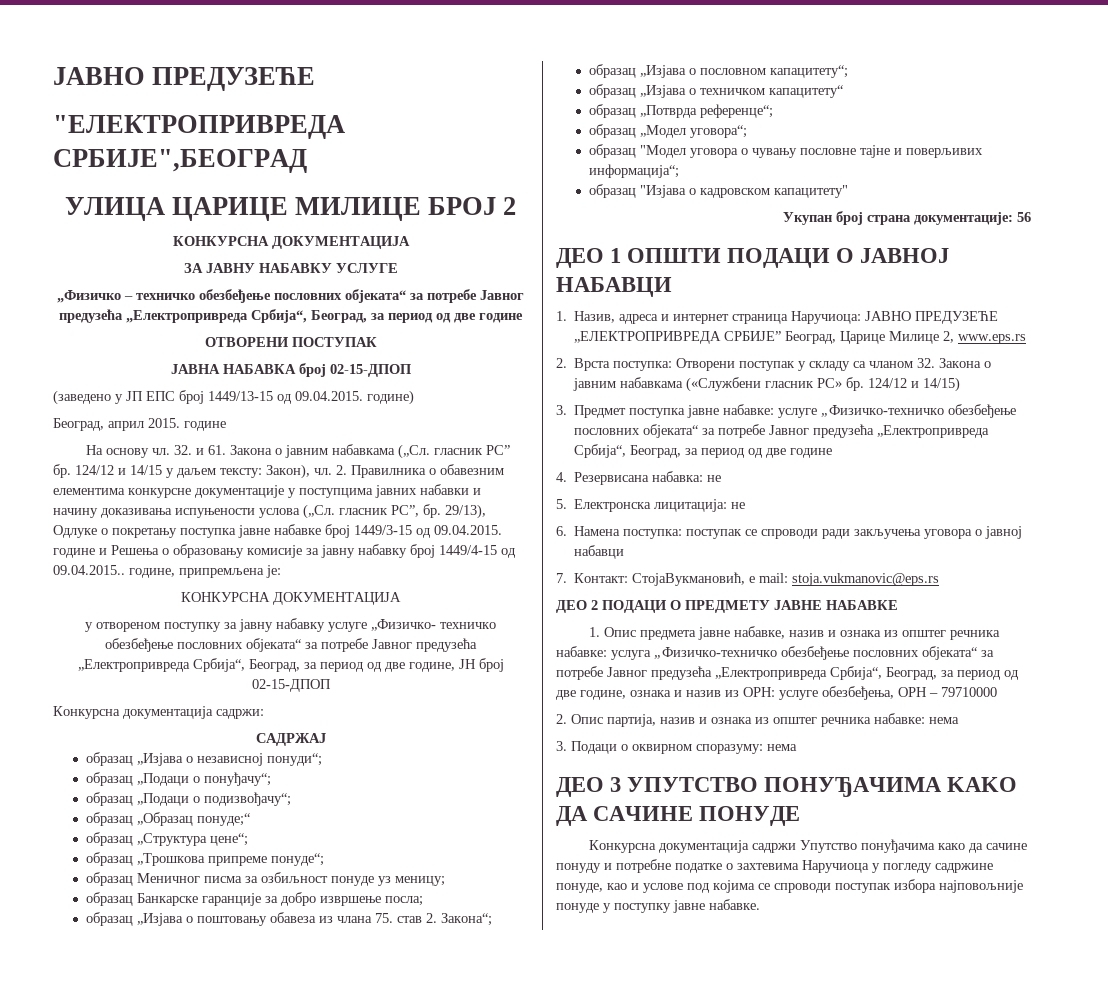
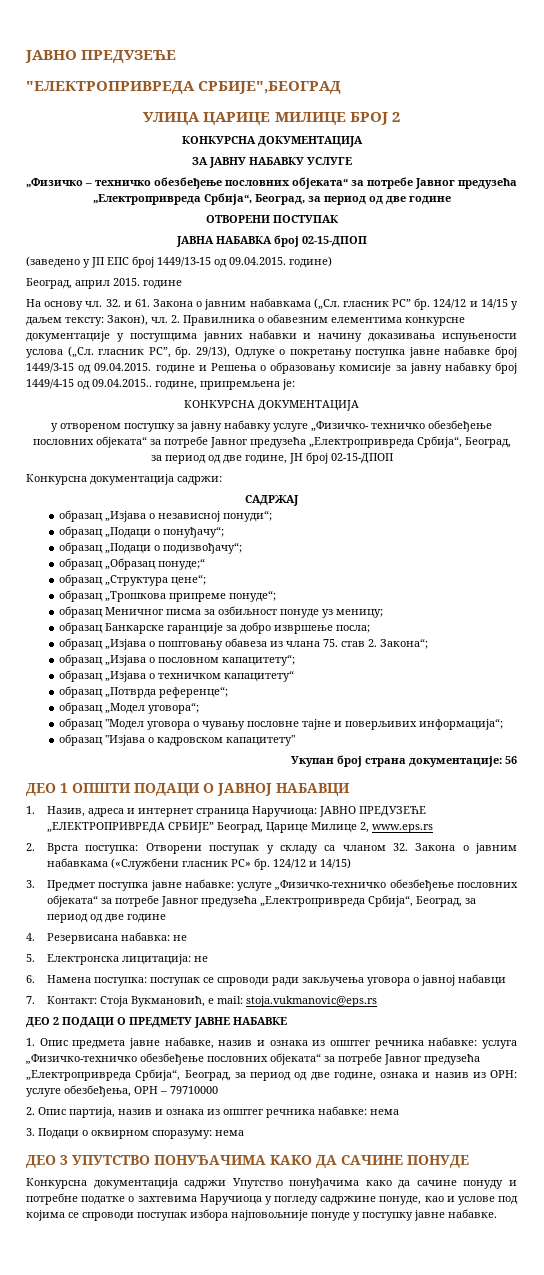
[632,572,746,586] СтојаВукмановић, -> [100,996,206,1007] Стоја Вукмановић,

